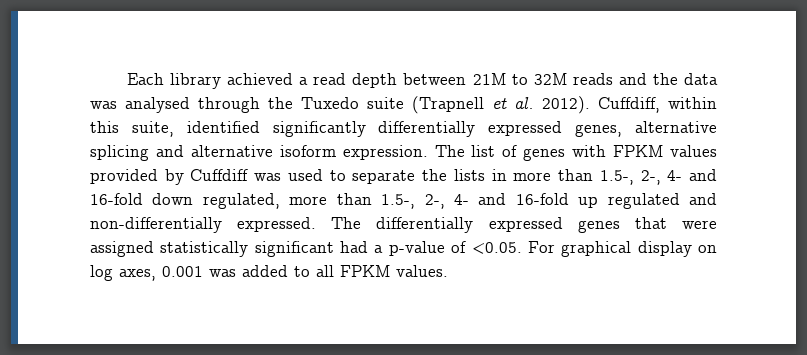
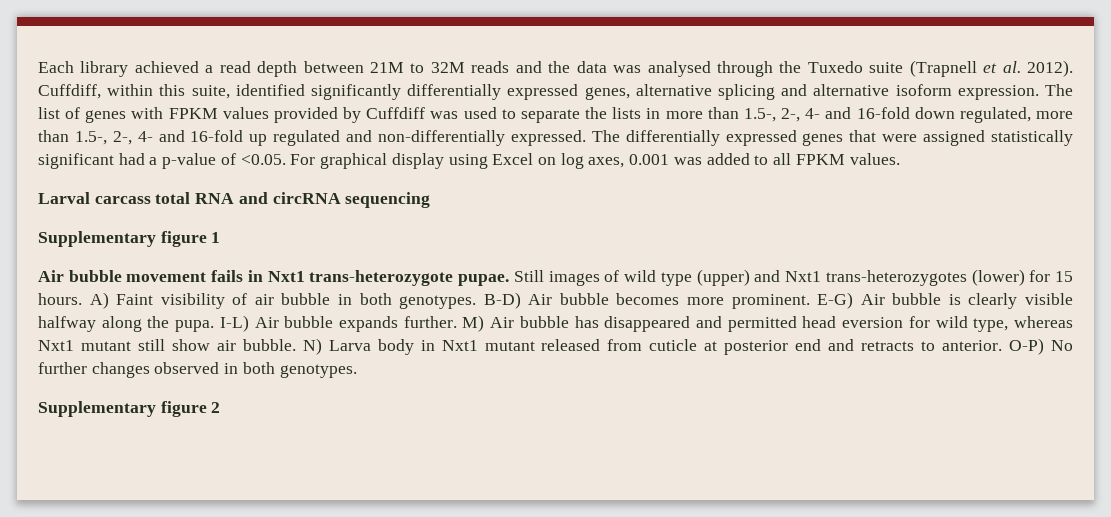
(692, 249) none -> [448,153,534,169] using Excel
(448, 271) none -> [38,192,431,208] [38,231,221,247] [38,269,1073,286] [38,292,1073,309] [38,315,1073,332] [38,338,1073,355] [38,362,357,378] [38,401,221,417] // Larval carcass total RNA and circRNA sequencing // Supplementary figure 1 // Air bubble movement fails in Nxt1 trans-heterozygote pupae. Still images of wild type (upper) and Nxt1 trans-heterozygotes (lower) for 15 hours. A) Faint visibility of air bubble in both genotypes. B-D) Air bubble becomes more prominent. E-G) Air bubble is clearly visible halfway along the pupa. I-L) Air bubble expands further. M) Air bubble has disappeared and permitted head eversion for wild type, whereas Nxt1 mutant still show air bubble. N) Larva body in Nxt1 mutant released from cuticle at posterior end and retracts to anterior. O-P) No further changes observed in both genotypes. // Supplementary figure 2

